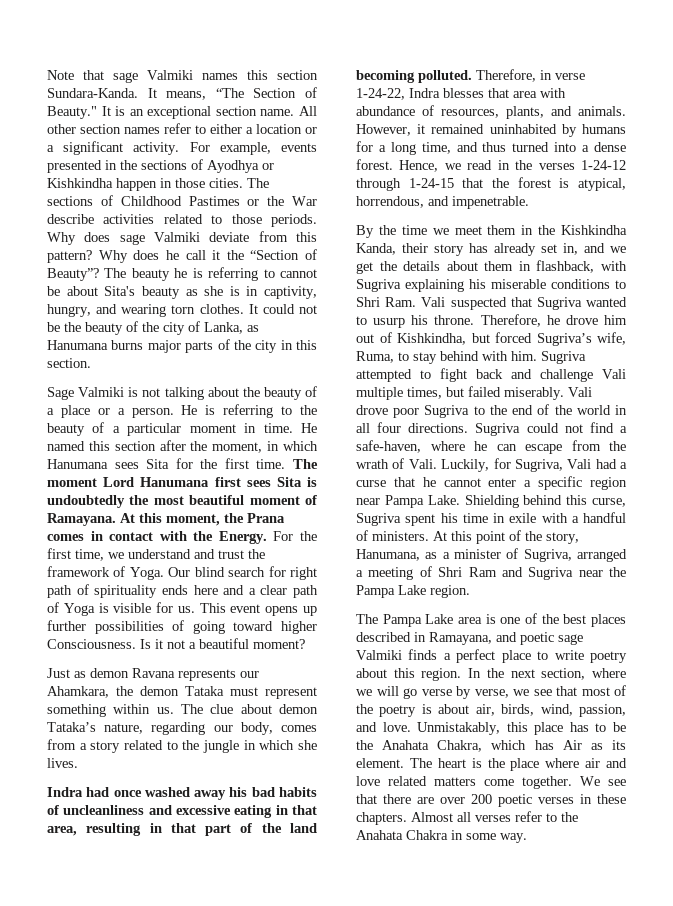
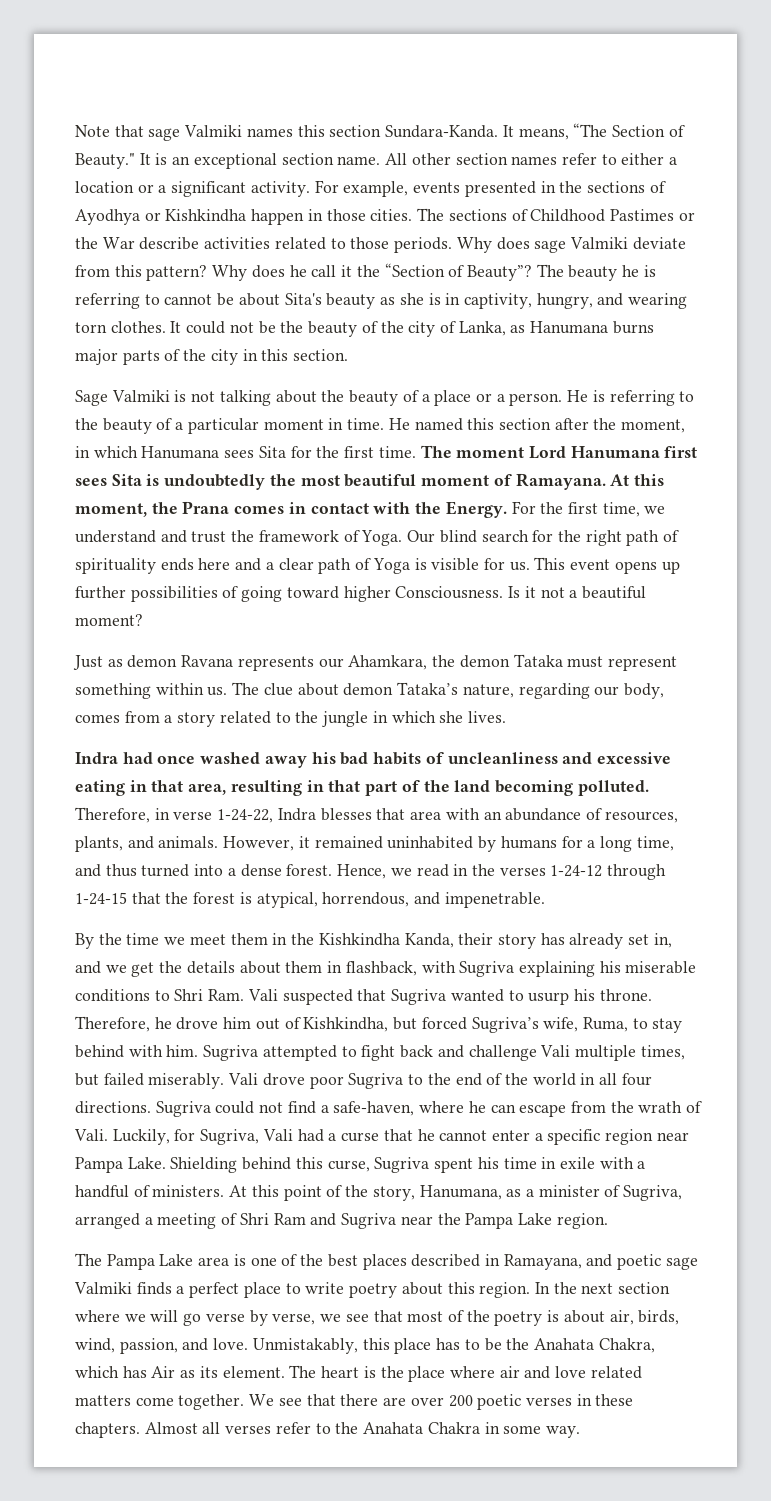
(286, 571) none -> [557,530,581,542] the
(566, 93) none -> [483,811,502,820] an
[541,668,586,680] section, -> [618,1282,671,1294] section

